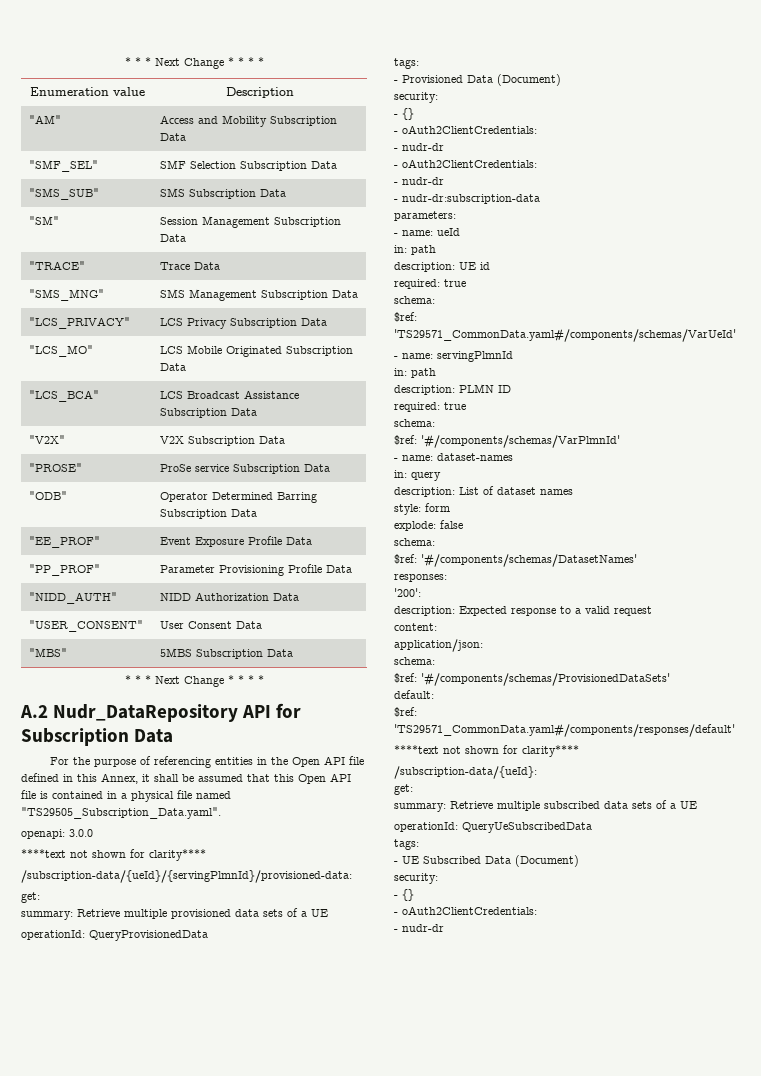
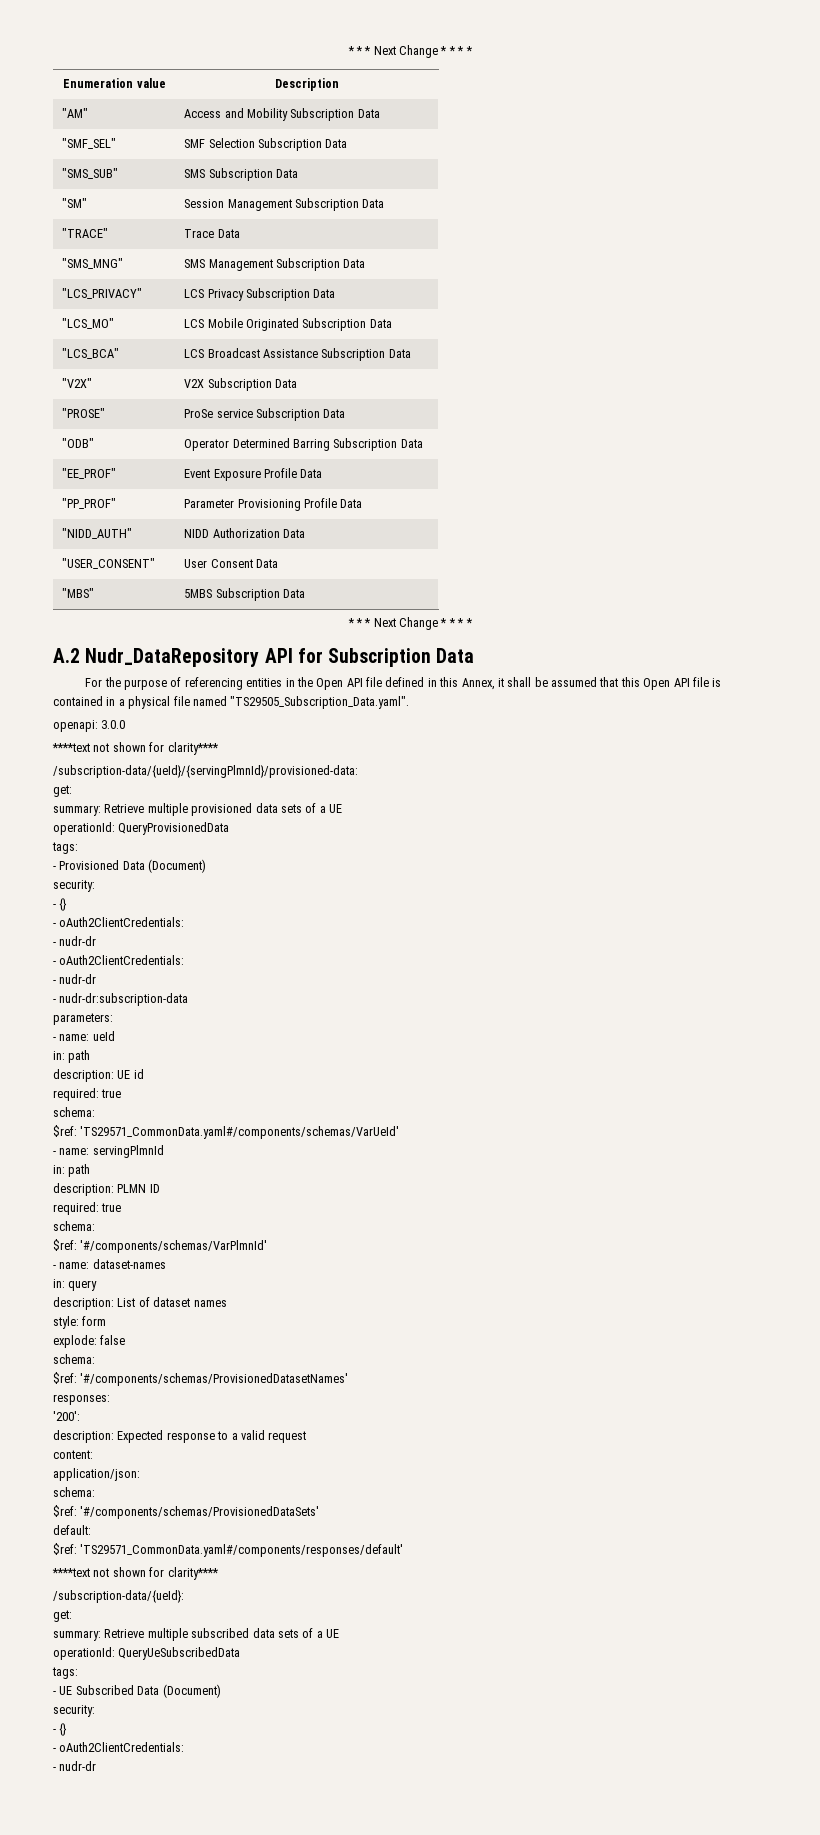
[421,553,637,567] '#/components/schemas/DatasetNames' -> [80,1373,349,1386] '#/components/schemas/ProvisionedDatasetNames'

